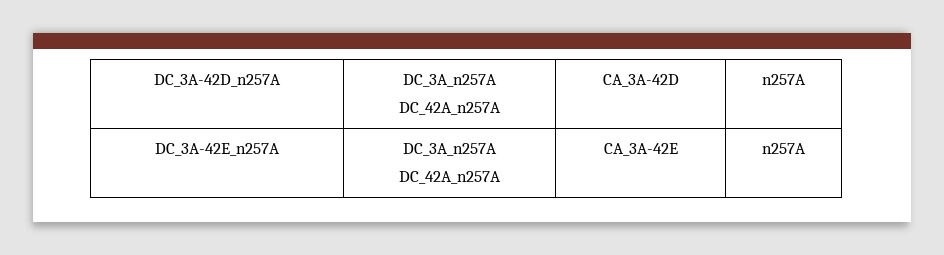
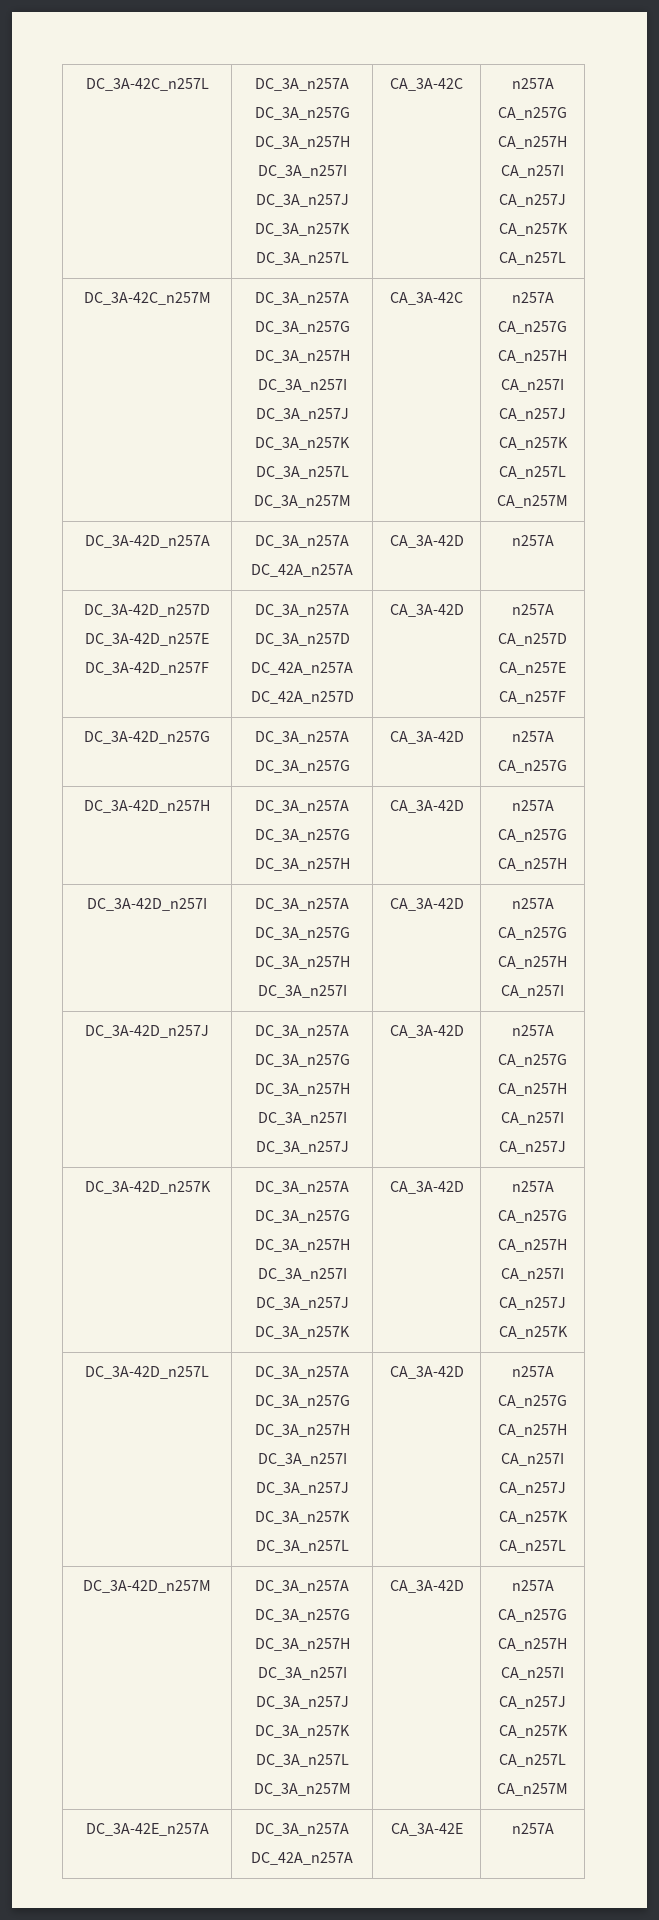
(154, 80) none -> [85,78,209,91] [255,78,349,91] [254,107,350,120] [254,136,350,149] [257,165,347,178] [255,194,349,207] [255,223,350,236] [255,252,349,265] [390,78,463,91] [511,78,554,89] [498,107,567,120] [498,136,567,149] [501,165,564,178] [499,194,566,207] [498,223,568,236] [499,252,566,265] [83,292,211,305] [255,292,349,305] [254,321,350,334] [254,350,350,363] [257,379,347,392] [255,408,349,421] [255,437,350,450] [255,466,349,479] [253,495,351,508] [390,292,463,305] [511,292,554,303] [498,321,567,334] [498,350,567,363] [501,379,564,392] [499,408,566,421] [498,437,568,450] [499,466,566,479] [497,495,568,508] DC_3A-42C_n257L | DC_3A_n257A // DC_3A_n257G // DC_3A_n257H // DC_3A_n257I // DC_3A_n257J // DC_3A_n257K // DC_3A_n257L | CA_3A-42C | n257A // CA_n257G // CA_n257H // CA_n257I // CA_n257J // CA_n257K // CA_n257L // DC_3A-42C_n257M | DC_3A_n257A // DC_3A_n257G // DC_3A_n257H // DC_3A_n257I // DC_3A_n257J // DC_3A_n257K // DC_3A_n257L // DC_3A_n257M | CA_3A-42C | n257A // CA_n257G // CA_n257H // CA_n257I // CA_n257J // CA_n257K // CA_n257L // CA_n257M //
(806, 79) none -> [84,604,210,617] [85,633,209,646] [85,662,209,675] [255,604,349,617] [254,633,350,646] [251,662,353,675] [250,691,354,704] [389,604,464,617] [511,604,554,615] [498,633,567,646] [499,662,566,675] [499,691,566,704] [84,731,210,744] [255,731,349,744] [254,760,350,773] [389,731,464,744] [511,731,554,742] [498,760,567,773] [84,800,210,813] [255,800,349,813] [254,829,350,842] [254,858,350,871] [389,800,464,813] [511,800,554,811] [498,829,567,842] [498,858,567,871] [87,898,207,911] [255,898,349,911] [254,927,350,940] [254,956,350,969] [257,985,347,998] [389,898,464,911] [511,898,554,909] [498,927,567,940] [498,956,567,969] [501,985,564,998] [85,1025,209,1038] [255,1025,349,1038] [254,1054,350,1067] [254,1083,350,1096] [257,1112,347,1125] [255,1141,349,1154] [389,1025,464,1038] [511,1025,554,1036] [498,1054,567,1067] [498,1083,567,1096] [501,1112,564,1125] [499,1141,566,1154] [84,1181,211,1194] [255,1181,349,1194] [254,1210,350,1223] [254,1239,350,1252] [257,1268,347,1281] [255,1297,349,1310] [255,1326,350,1339] [389,1181,464,1194] [511,1181,554,1192] [498,1210,567,1223] [498,1239,567,1252] [501,1268,564,1281] [499,1297,566,1310] [498,1326,568,1339] [85,1366,209,1379] [255,1366,349,1379] [254,1395,350,1408] [254,1424,350,1437] [257,1453,347,1466] [255,1482,349,1495] [255,1511,350,1524] [255,1540,349,1553] [389,1366,464,1379] [511,1366,554,1377] [498,1395,567,1408] [498,1424,567,1437] [501,1453,564,1466] [499,1482,566,1495] [498,1511,568,1524] [499,1540,566,1553] [83,1580,211,1593] [255,1580,349,1593] [254,1609,350,1622] [254,1638,350,1651] [257,1667,347,1680] [255,1696,349,1709] [255,1725,350,1738] [255,1754,349,1767] [253,1783,351,1796] [389,1580,464,1593] [511,1580,554,1591] [498,1609,567,1622] [498,1638,567,1651] [501,1667,564,1680] [499,1696,566,1709] [498,1725,568,1738] [499,1754,566,1767] [497,1783,568,1796] // DC_3A-42D_n257D // DC_3A-42D_n257E // DC_3A-42D_n257F | DC_3A_n257A // DC_3A_n257D // DC_42A_n257A // DC_42A_n257D | CA_3A-42D | n257A // CA_n257D // CA_n257E // CA_n257F // DC_3A-42D_n257G | DC_3A_n257A // DC_3A_n257G | CA_3A-42D | n257A // CA_n257G // DC_3A-42D_n257H | DC_3A_n257A // DC_3A_n257G // DC_3A_n257H | CA_3A-42D | n257A // CA_n257G // CA_n257H // DC_3A-42D_n257I | DC_3A_n257A // DC_3A_n257G // DC_3A_n257H // DC_3A_n257I | CA_3A-42D | n257A // CA_n257G // CA_n257H // CA_n257I // DC_3A-42D_n257J | DC_3A_n257A // DC_3A_n257G // DC_3A_n257H // DC_3A_n257I // DC_3A_n257J | CA_3A-42D | n257A // CA_n257G // CA_n257H // CA_n257I // CA_n257J // DC_3A-42D_n257K | DC_3A_n257A // DC_3A_n257G // DC_3A_n257H // DC_3A_n257I // DC_3A_n257J // DC_3A_n257K | CA_3A-42D | n257A // CA_n257G // CA_n257H // CA_n257I // CA_n257J // CA_n257K // DC_3A-42D_n257L | DC_3A_n257A // DC_3A_n257G // DC_3A_n257H // DC_3A_n257I // DC_3A_n257J // DC_3A_n257K // DC_3A_n257L | CA_3A-42D | n257A // CA_n257G // CA_n257H // CA_n257I // CA_n257J // CA_n257K // CA_n257L // DC_3A-42D_n257M | DC_3A_n257A // DC_3A_n257G // DC_3A_n257H // DC_3A_n257I // DC_3A_n257J // DC_3A_n257K // DC_3A_n257L // DC_3A_n257M | CA_3A-42D | n257A // CA_n257G // CA_n257H // CA_n257I // CA_n257J // CA_n257K // CA_n257L // CA_n257M

